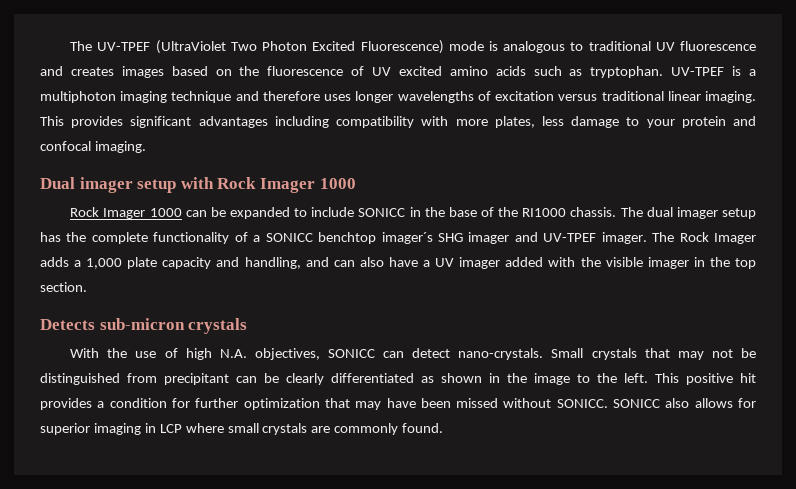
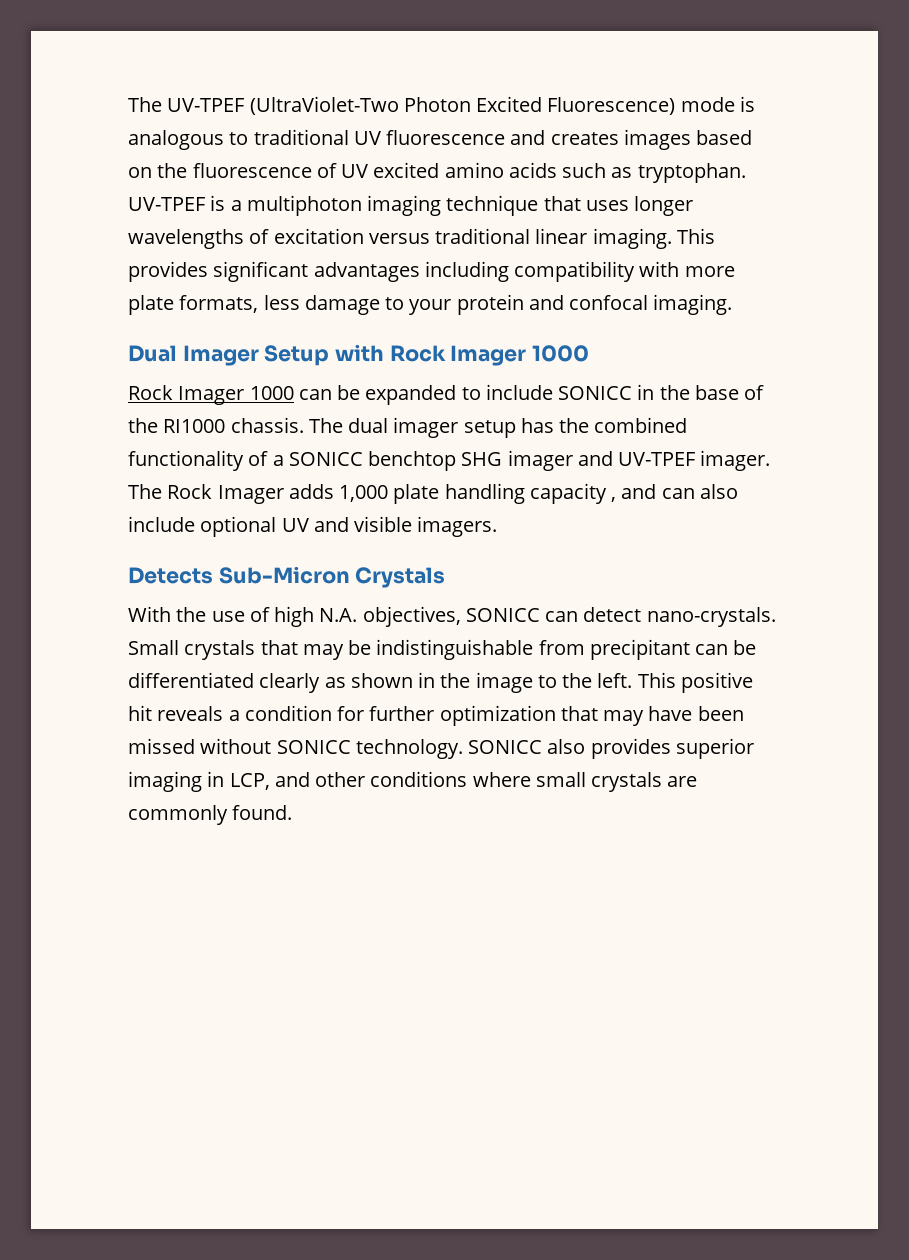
[155,40,257,54] (UltraViolet Two -> [249,96,399,115] (UltraViolet-Two
[235,91,320,101] and therefore -> [543,196,581,211] that
[494,116,535,128] plates, -> [128,295,259,315] plate formats,
[79,177,177,193] imager setup -> [182,345,330,366] Imager Setup
[91,232,148,244] complete -> [594,417,688,433] combined
[381,232,433,244] imager´s -> (457, 461) none
[74,260,82,267] a -> (334, 491) none
[162,257,756,269] [40,282,87,292] capacity and handling, and can also have a UV imager added with the visible imager in the top section. -> [444,483,738,504] [128,516,498,537] handling capacity , and can also include optional UV and visible imagers.
[99,318,248,334] sub-micron crystals -> [218,566,446,588] Sub-Micron Crystals
[711,348,757,358] [40,373,120,385] not be distinguished -> [348,639,534,660] be indistinguishable
[286,373,414,385] clearly differentiated -> [128,672,321,693] differentiated clearly
[40,398,92,410] provides -> [157,706,224,721] reveals
[556,398,756,408] [40,423,182,435] SONICC. SONICC also allows for superior imaging in LCP -> [276,738,754,759] [128,771,468,792] SONICC technology. SONICC also provides superior imaging in LCP, and other conditions

